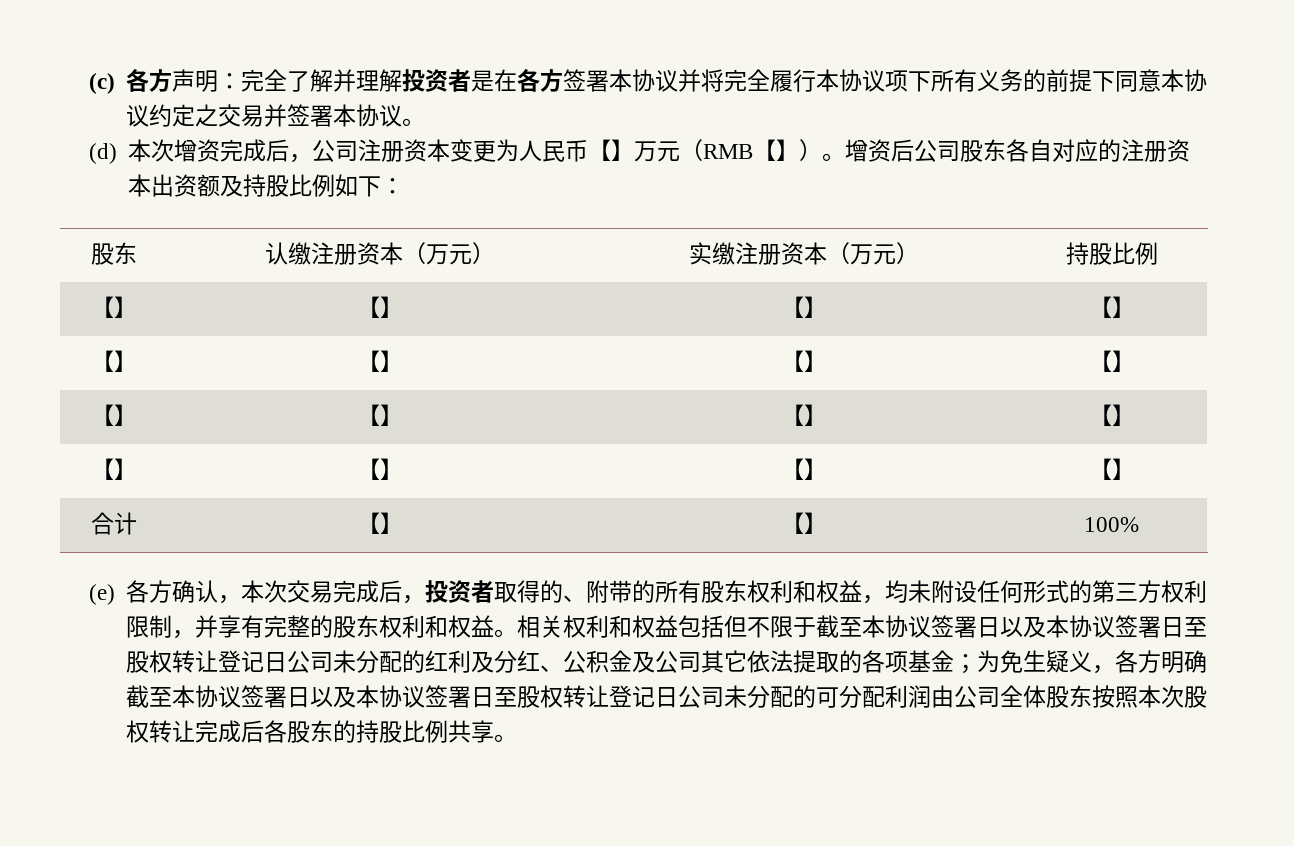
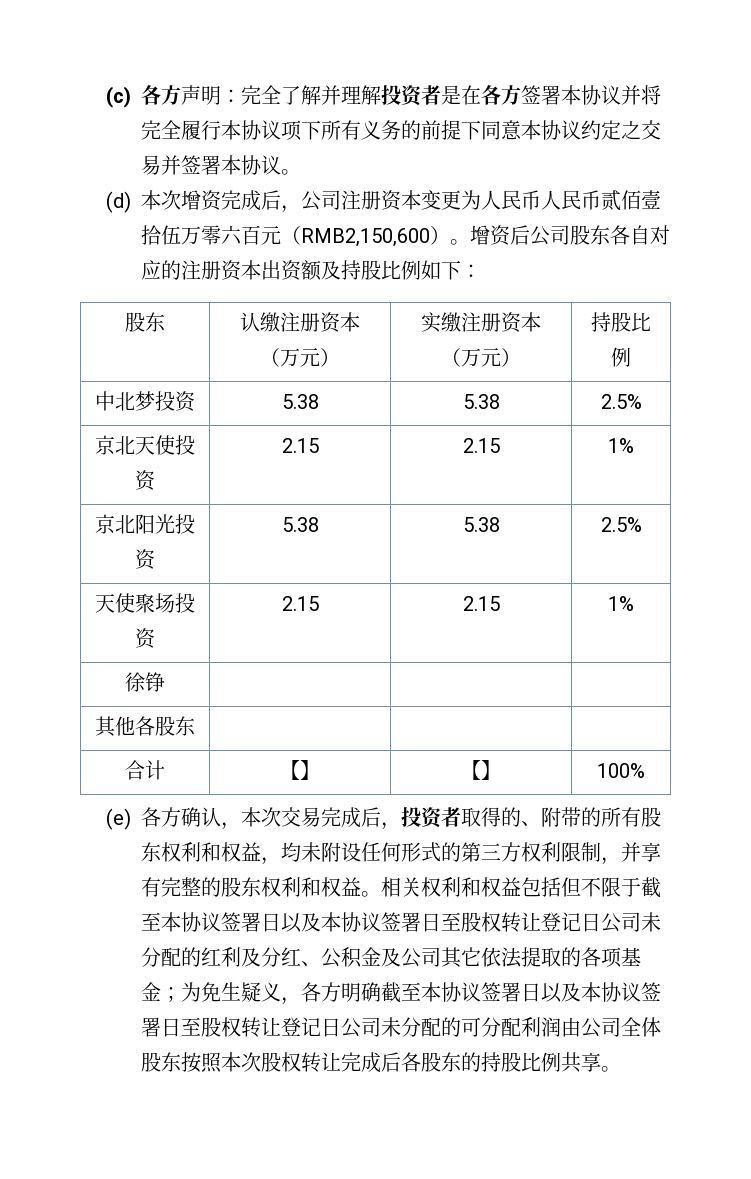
[588,139,800,162] 【】万元（RMB【】 -> [541,190,662,211] [141,225,431,247] 人民币贰佰壹拾伍万零六百元（RMB2,150,600
[91,296,137,318] [356,296,403,318] [780,296,827,318] [1088,296,1135,318] [91,350,137,372] [356,350,403,372] [780,350,827,372] [1088,350,1135,372] [91,404,137,426] [356,404,403,426] [780,404,827,426] [1088,404,1135,426] [91,458,137,480] [356,458,403,480] [780,458,827,480] [1088,458,1135,480] 【】 | 【】 | 【】 | 【】 // 【】 | 【】 | 【】 | 【】 // 【】 | 【】 | 【】 | 【】 // 【】 | 【】 | 【】 | 【】 -> [95,391,196,412] [281,394,319,409] [462,394,500,409] [600,394,642,409] [95,435,195,455] [135,470,156,491] [281,438,319,453] [462,438,500,453] [608,438,634,453] [95,514,195,534] [135,549,156,570] [281,517,319,532] [462,517,500,532] [600,517,642,532] [95,593,195,613] [135,628,156,649] [281,596,319,611] [462,596,500,611] [608,596,634,611] [125,672,165,692] [95,716,195,737] 中北梦投资 | 5.38 | 5.38 | 2.5% // 京北天使投资 | 2.15 | 2.15 | 1% // 京北阳光投资 | 5.38 | 5.38 | 2.5% // 天使聚场投资 | 2.15 | 2.15 | 1% // 徐铮 | | | // 其他各股东 | | |

